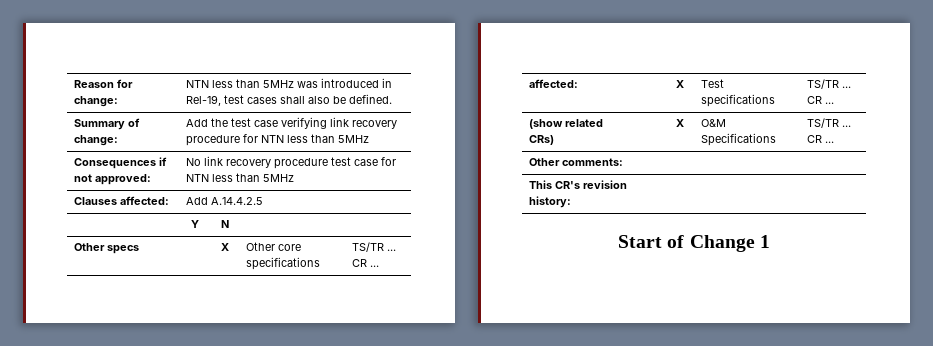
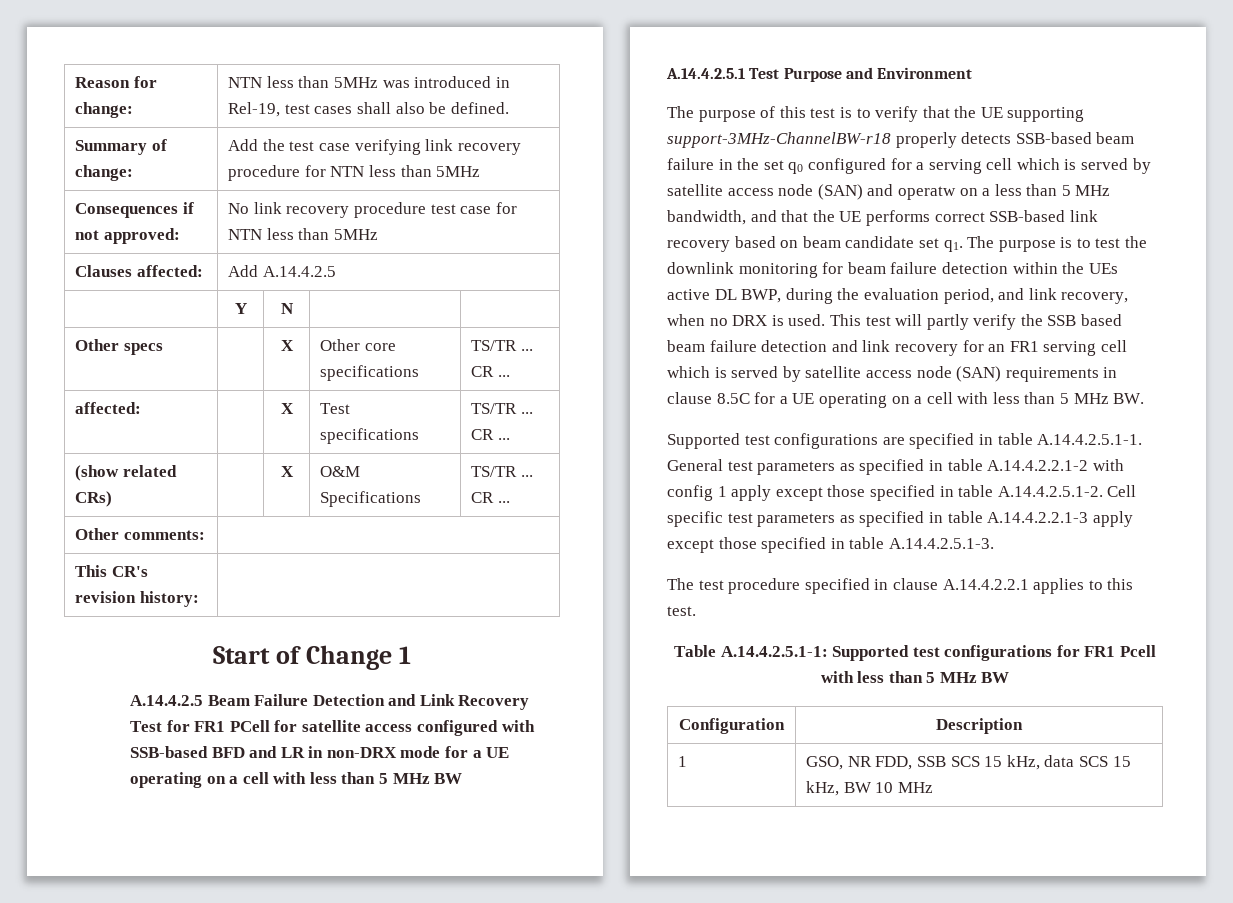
(770, 241) none -> [129,694,530,710] [129,720,535,736] [129,746,510,758] [129,772,463,788] [666,67,973,82] [667,106,1085,122] [667,132,1135,148] [667,158,1151,174] [667,184,1111,200] [667,210,1098,226] [667,236,1148,252] [667,262,1118,278] [667,288,1129,304] [667,314,1123,330] [667,340,1127,356] [667,366,1118,382] [667,392,1145,408] [667,433,1143,449] [667,459,1124,475] [667,485,1137,501] [667,511,1133,527] [667,537,994,553] [667,578,1134,594] [667,606,696,616] [673,645,1157,661] [820,671,1010,683] [679,718,785,734] [936,718,1023,734] [678,756,688,767] [806,755,1131,770] [806,781,933,796] // A.14.4.2.5 Beam Failure Detection and Link Recovery Test for FR1 PCell for satellite access configured with SSB-based BFD and LR in non-DRX mode for a UE operating on a cell with less than 5 MHz BW // A.14.4.2.5.1 Test Purpose and Environment // The purpose of this test is to verify that the UE supporting support-3MHz-ChannelBW-r18 properly detects SSB-based beam failure in the set q0 configured for a serving cell which is served by satellite access node (SAN) and operatw on a less than 5 MHz bandwidth, and that the UE performs correct SSB-based link recovery based on beam candidate set q1. The purpose is to test the downlink monitoring for beam failure detection within the UEs active DL BWP, during the evaluation period, and link recovery, when no DRX is used. This test will partly verify the SSB based beam failure detection and link recovery for an FR1 serving cell which is served by satellite access node (SAN) requirements in clause 8.5C for a UE operating on a cell with less than 5 MHz BW. // Supported test configurations are specified in table A.14.4.2.5.1-1. General test parameters as specified in table A.14.4.2.2.1-2 with config 1 apply except those specified in table A.14.4.2.5.1-2. Cell specific test parameters as specified in table A.14.4.2.2.1-3 apply except those specified in table A.14.4.2.5.1-3. // The test procedure specified in clause A.14.4.2.2.1 applies to this test. // Table A.14.4.2.5.1-1: Supported test configurations for FR1 Pcell with less than 5 MHz BW // Configuration | Description // 1 | GSO, NR FDD, SSB SCS 15 kHz, data SCS 15 kHz, BW 10 MHz

